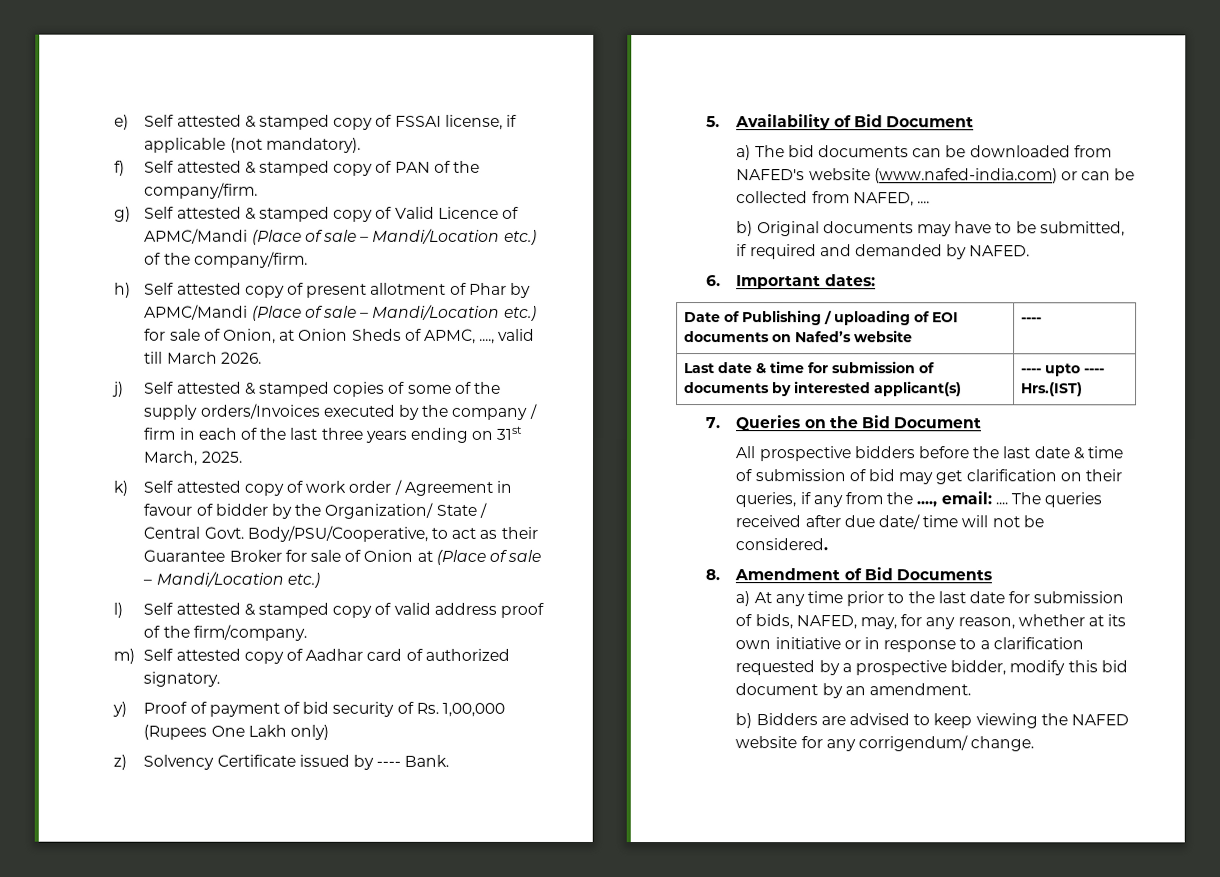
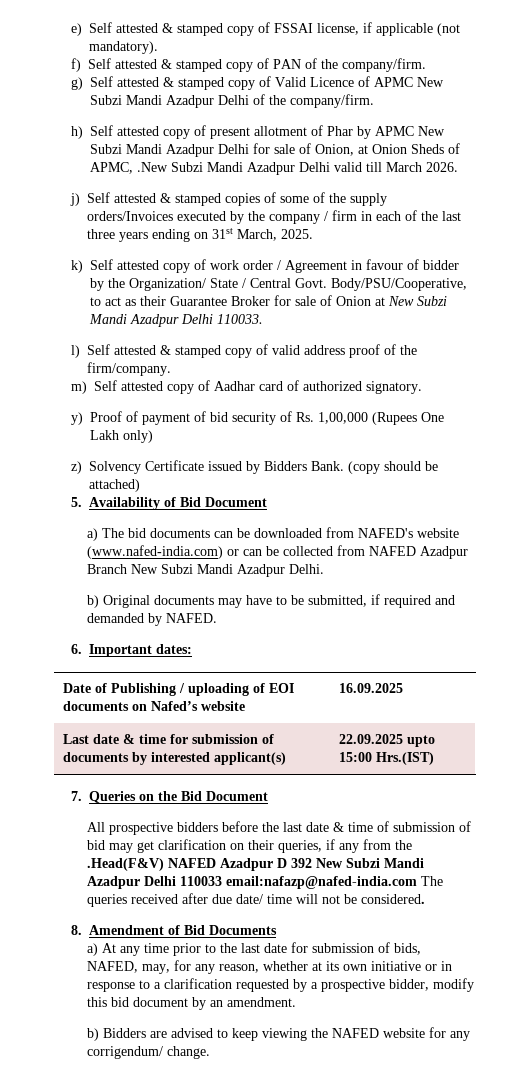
[144,228,537,245] APMC/Mandi (Place of sale – Mandi/Location etc.) -> [373,77,444,87] [89,95,249,108] APMC New Subzi Mandi Azadpur Delhi
[144,304,537,321] APMC/Mandi (Place of sale – Mandi/Location etc.) -> [374,126,445,136] [89,144,249,157] APMC New Subzi Mandi Azadpur Delhi
[479,338,496,344] ...., -> [136,162,330,175] .New Subzi Mandi Azadpur Delhi
[435,549,542,565] [142,571,320,588] (Place of sale – Mandi/Location etc.) -> [387,296,447,306] [88,314,263,327] New Subzi Mandi Azadpur Delhi 110033.
[376,761,402,767] ---- -> [263,461,307,471] Bidders
(450, 760) none -> [347,461,438,474] [88,479,140,492] (copy should be attached)
[852,192,930,207] NAFED, .... -> [369,546,469,559] [87,564,325,577] NAFED Azadpur Branch New Subzi Mandi Azadpur Delhi.
[1020,317,1042,323] ---- -> [338,683,403,693] 16.09.2025
[1020,363,1105,377] ---- upto ---- -> [338,734,435,747] [338,752,372,762] 22.09.2025 upto 15:00
[916,491,1008,508] ...., email: .... -> [87,858,425,871] [87,876,418,889] .Head(F&V) NAFED Azadpur D 392 New Subzi Mandi Azadpur Delhi 110033 email:nafazp@nafed-india.com

